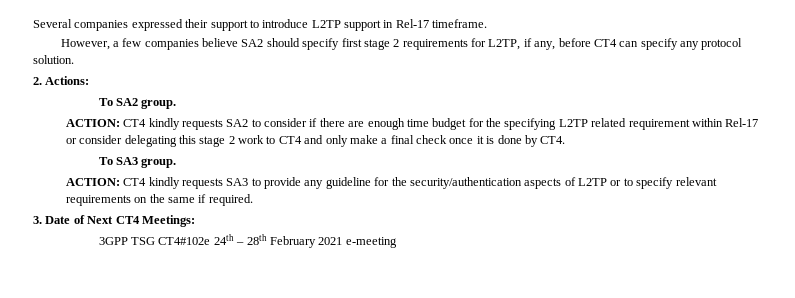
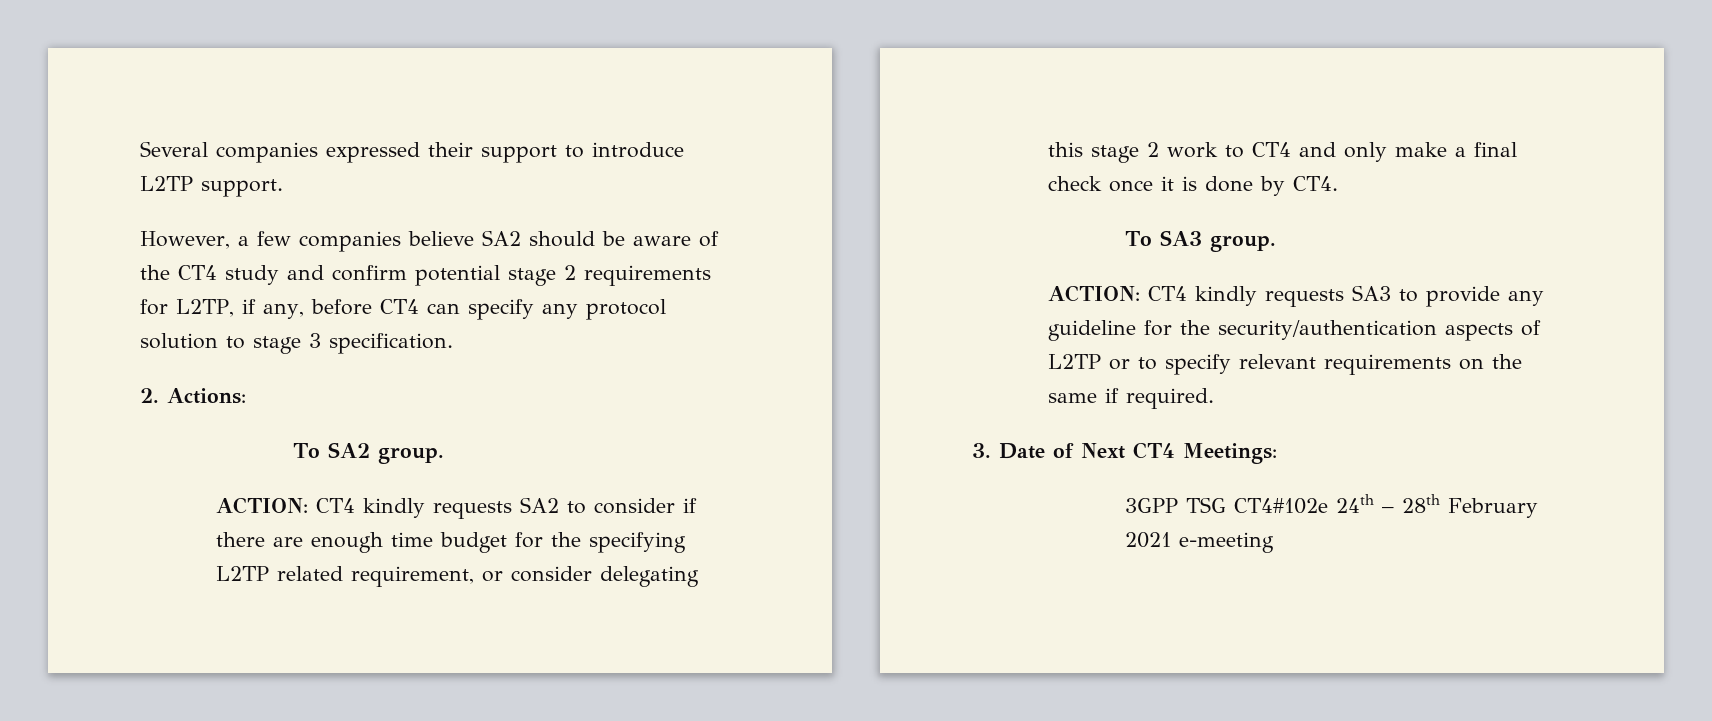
[344,19,488,31] support in Rel-17 timeframe. -> [201,179,283,197] support.
[302,38,362,50] specify first -> [601,231,719,247] [140,265,500,286] be aware of the CT4 study and confirm potential
[33,55,74,64] solution. -> [140,333,453,354] solution to stage 3 specification.
[628,118,759,130] requirement within Rel-17 -> [351,566,475,587] requirement,

